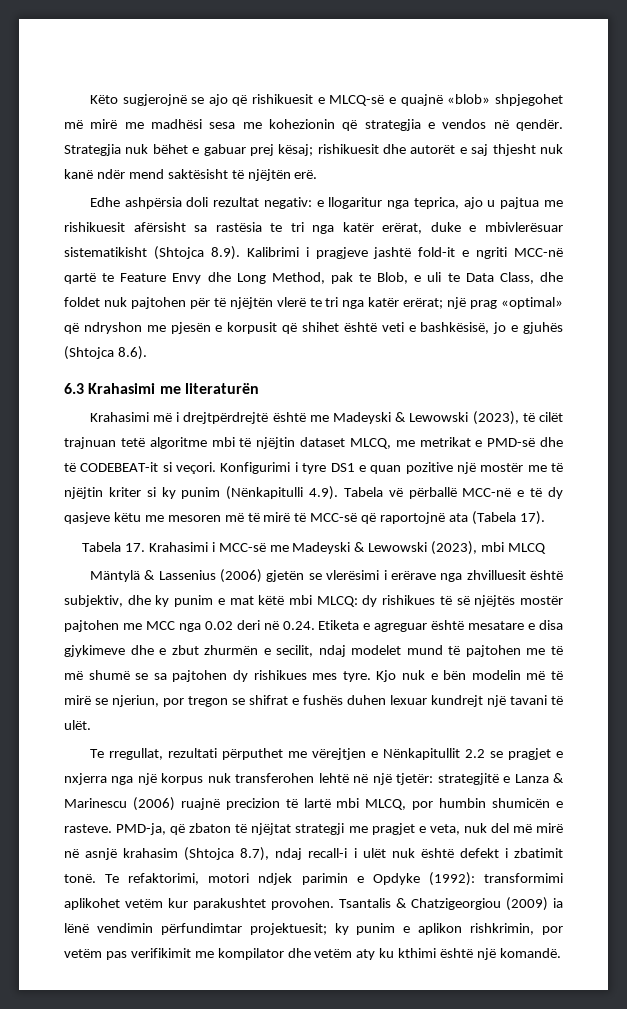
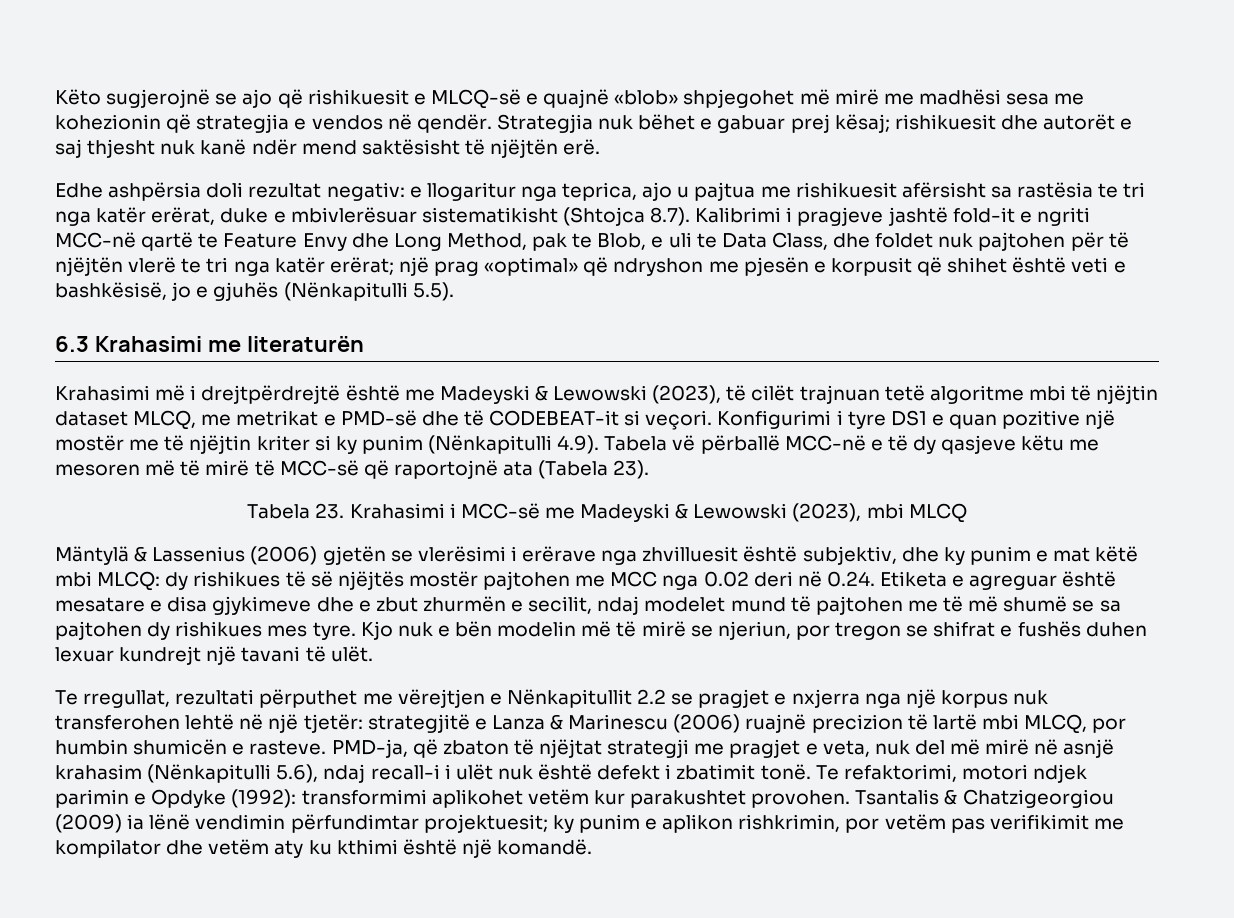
[210,246,240,260] 8.9). -> [650,207,691,226] 8.7).
[64,346,147,360] (Shtojca 8.6). -> [283,282,454,301] (Nënkapitulli 5.5).
[519,511,545,525] [81,542,145,552] 17). // Tabela 17. -> [613,460,650,479] [247,503,345,519] 23). // Tabela 23.
[184,847,270,861] (Shtojca 8.7), -> [147,764,319,783] (Nënkapitulli 5.6),

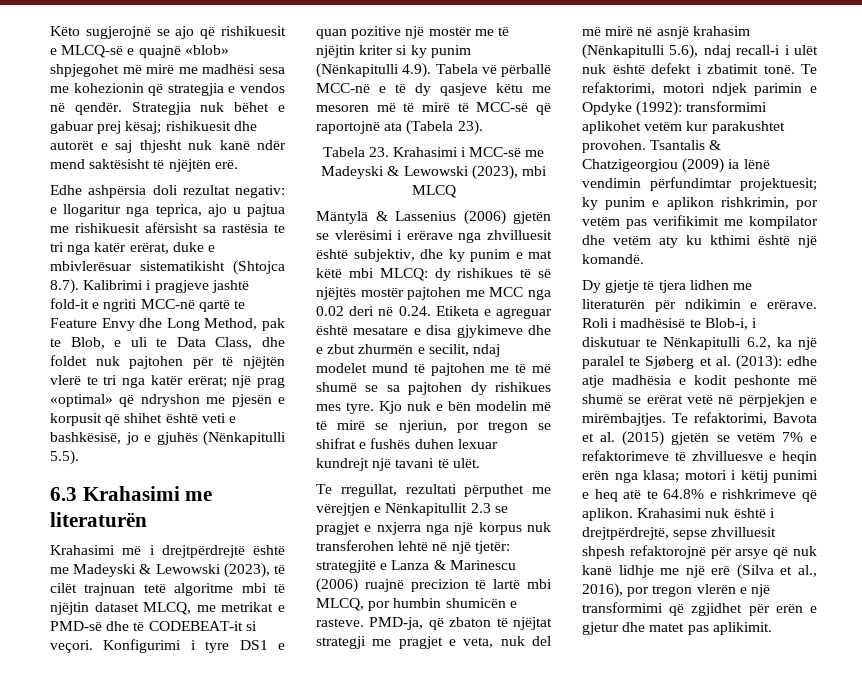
[637,689,667,704] 2.2 -> [470,503,491,513] 2.3
(593, 847) none -> [582,280,752,293] [582,299,817,312] [582,318,757,330] [582,337,817,350] [582,355,817,370] [582,375,817,388] [582,394,817,407] [582,412,817,426] [582,431,817,446] [582,450,817,464] [582,470,818,483] [582,489,817,502] [582,508,775,521] [582,527,777,540] [582,545,817,559] [582,564,817,579] [582,583,770,598] [582,602,817,616] [582,622,772,635] // Dy gjetje të tjera lidhen me literaturën për ndikimin e erërave. Roli i madhësisë te Blob-i, i diskutuar te Nënkapitulli 6.2, ka një paralel te Sjøberg et al. (2013): edhe atje madhësia e kodit peshonte më shumë se erërat vetë në përpjekjen e mirëmbajtjes. Te refaktorimi, Bavota et al. (2015) gjetën se vetëm 7% e refaktorimeve të zhvilluesve e heqin erën nga klasa; motori i këtij punimi e heq atë te 64.8% e rishkrimeve që aplikon. Krahasimi nuk është i drejtpërdrejtë, sepse zhvilluesit shpesh refaktorojnë për arsye që nuk kanë lidhje me një erë (Silva et al., 2016), por tregon vlerën e një transformimi që zgjidhet për erën e gjetur dhe matet pas aplikimit.

